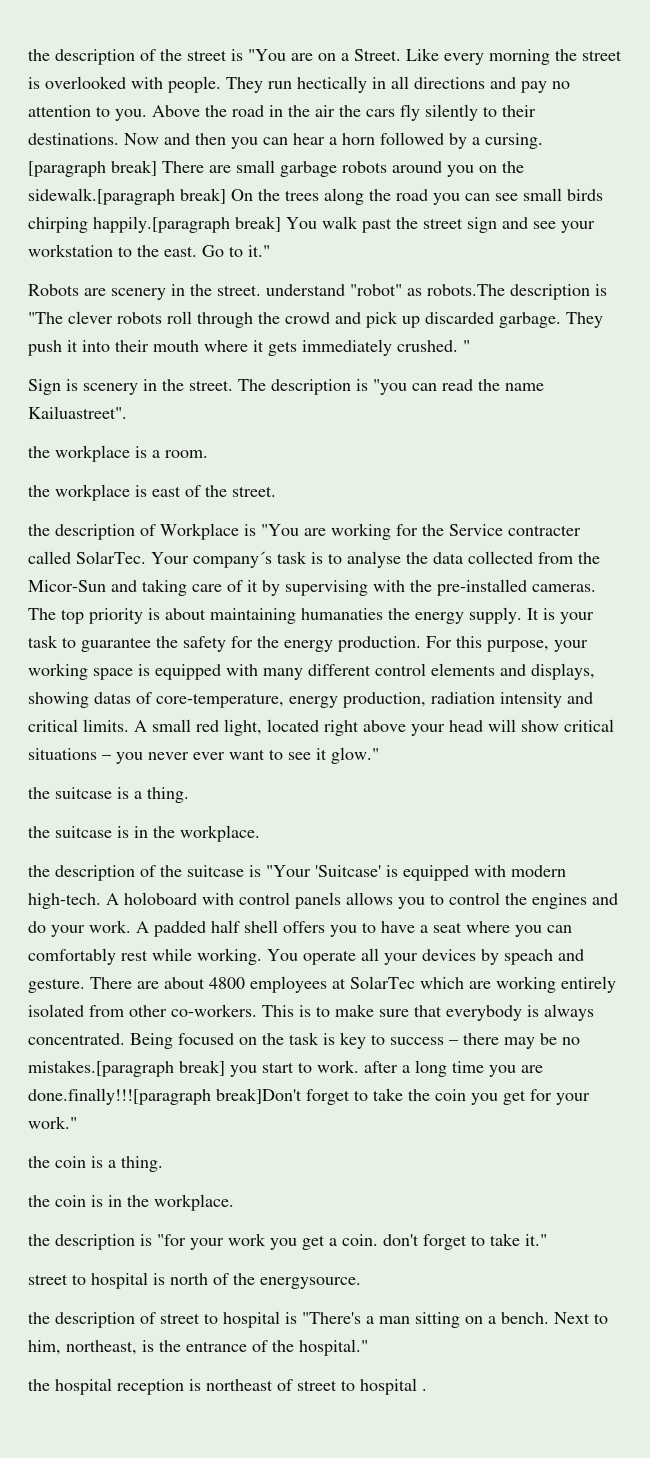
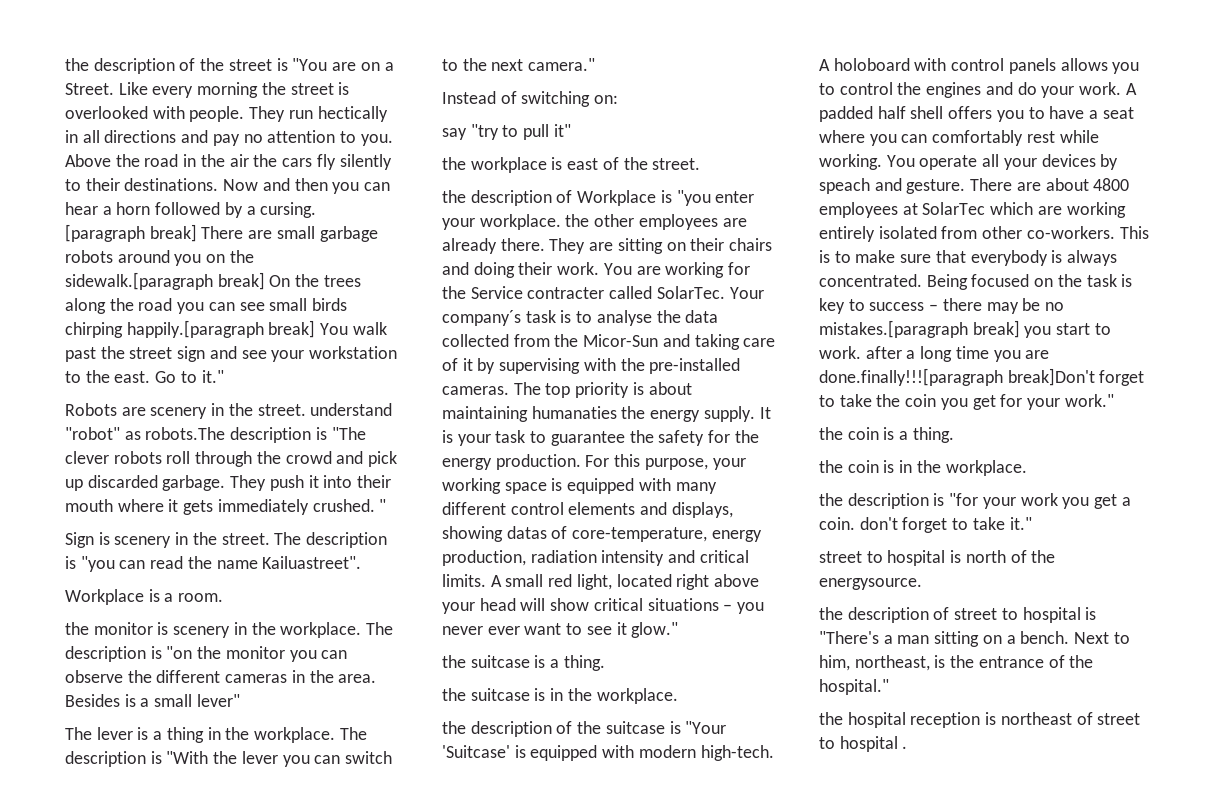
[28,445,130,462] the workplace -> [65,589,144,605] Workplace
(208, 454) none -> [65,622,394,638] [65,646,348,662] [65,670,377,683] [65,694,240,707] [65,727,367,743] [65,751,393,767] [442,58,596,71] [442,91,619,107] [442,124,571,140] // the monitor is scenery in the workplace. The description is "on the monitor you can observe the different cameras in the area. Besides is a small lever" // The lever is a thing in the workplace. The description is "With the lever you can switch to the next camera." // Instead of switching on: // say "try to pull it"
[261,524,299,536] "You -> [676,190,755,206] [442,214,747,230] [442,238,773,254] [442,262,632,278] "you enter your workplace. the other employees are already there. They are sitting on their chairs and doing their work. You

